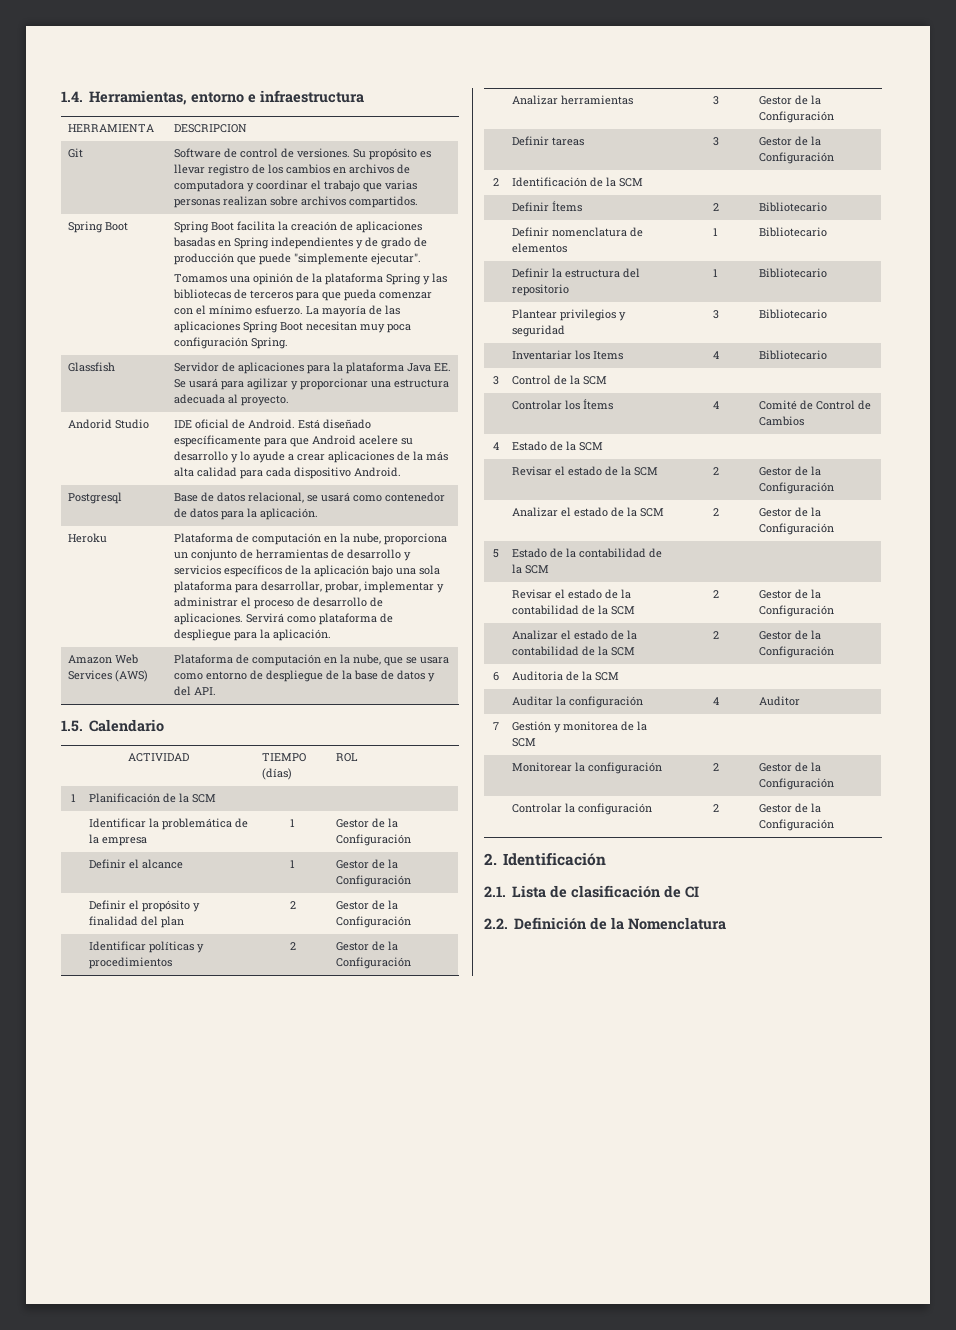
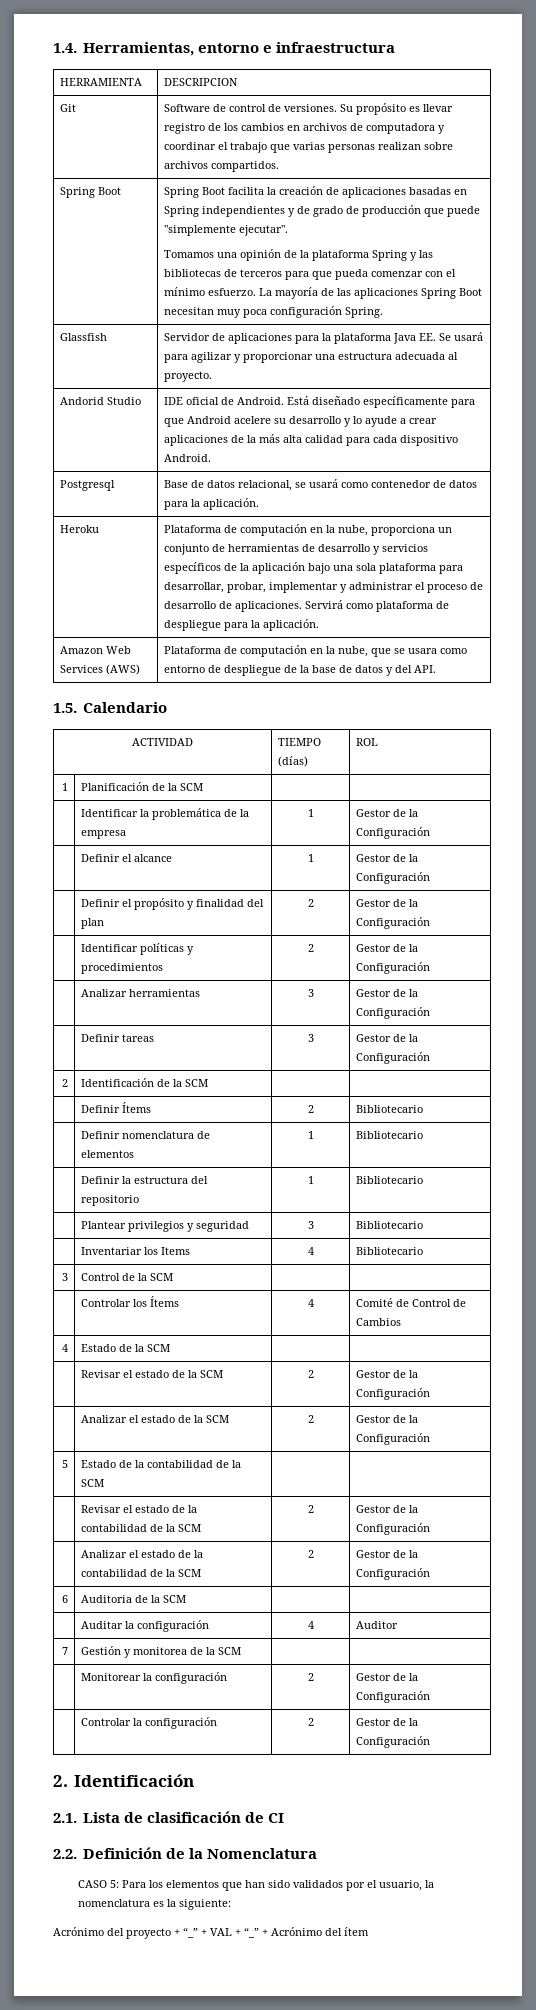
(727, 923) none -> [77,1880,434,1891] [77,1899,231,1910] [53,1927,369,1939] // CASO 5: Para los elementos que han sido validados por el usuario, la nomenclatura es la siguiente: // Acrónimo del proyecto + “_” + VAL + “_” + Acrónimo del ítem

